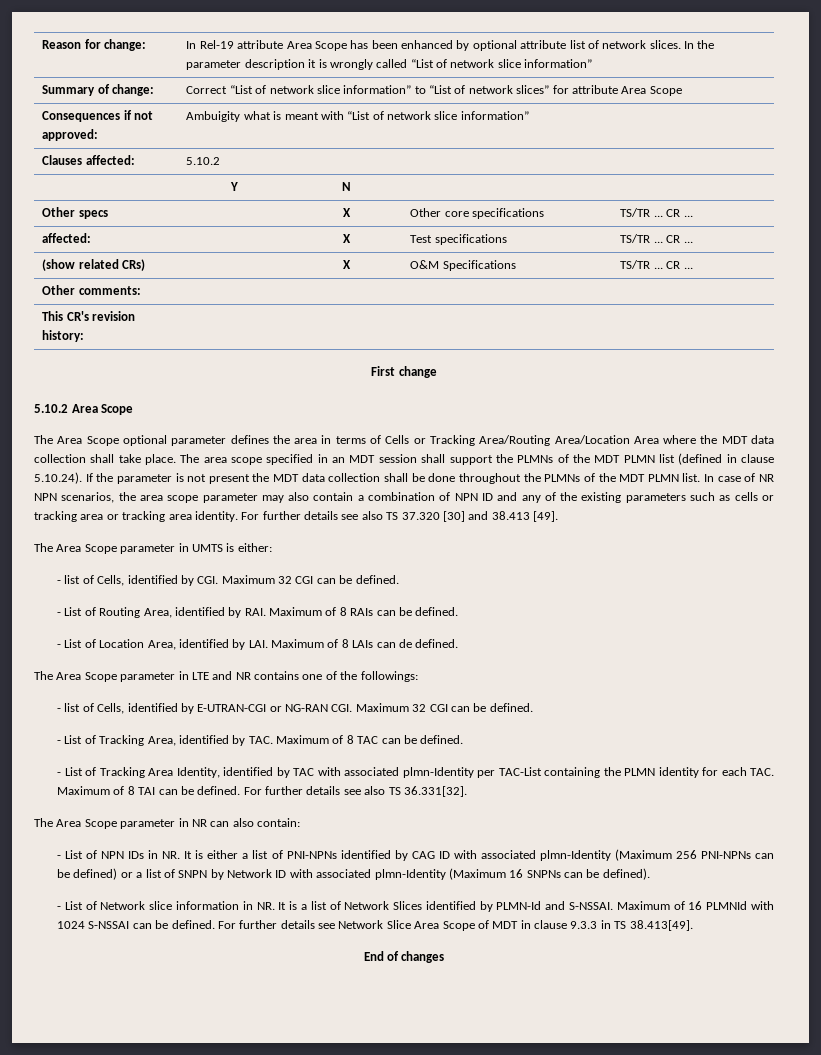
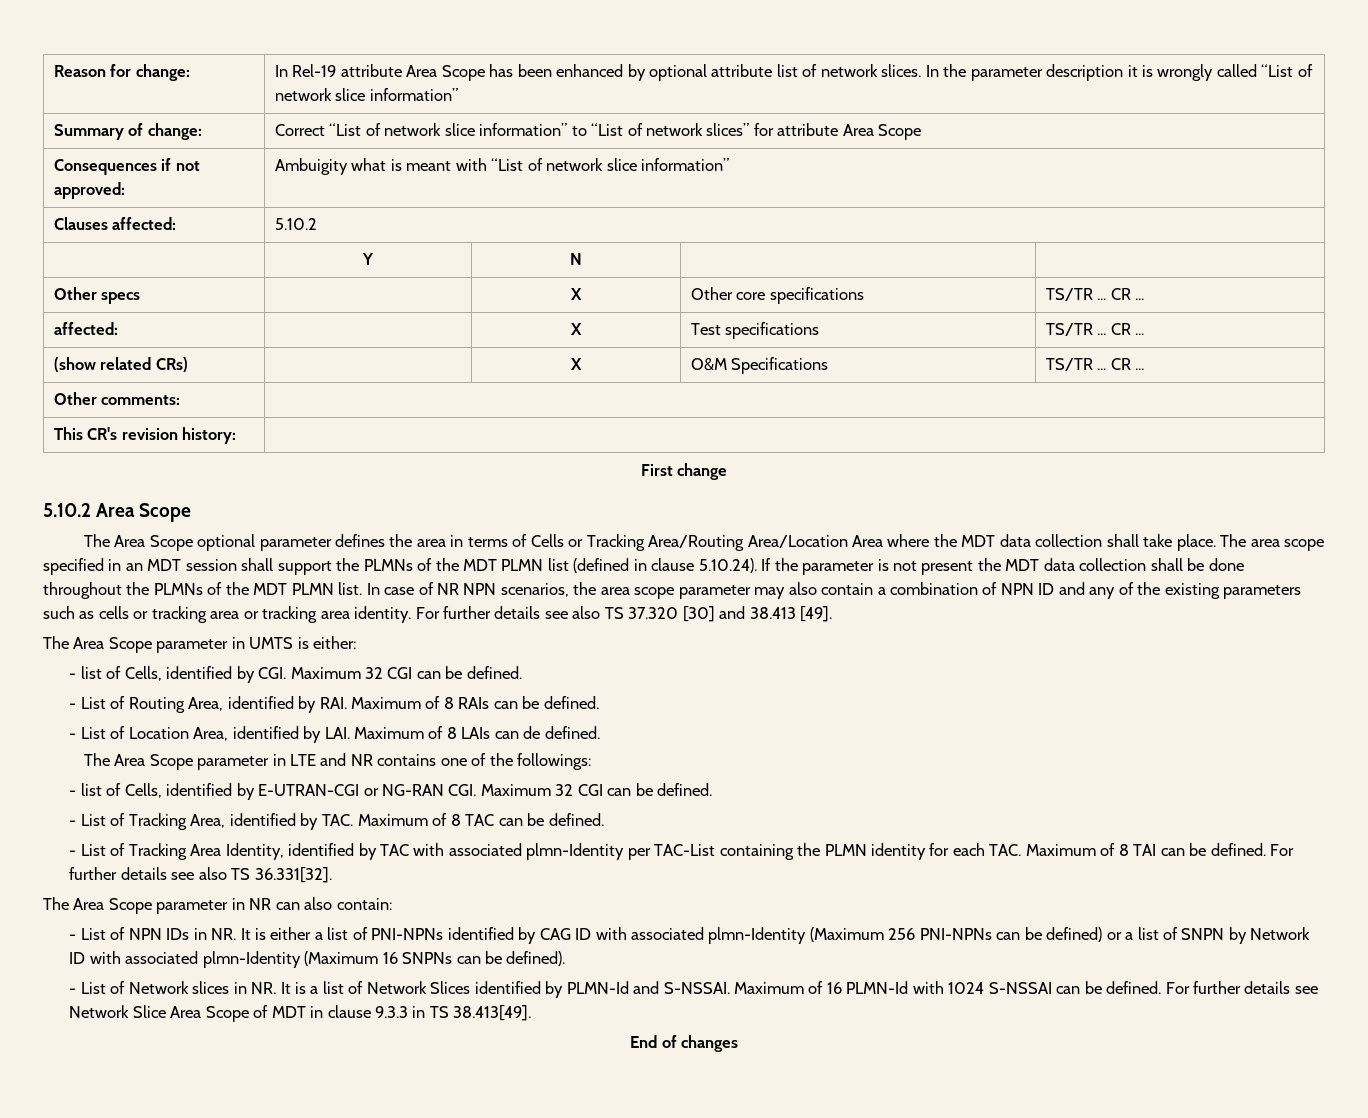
[149,901,239,910] slice information -> [192,981,230,994] slices
[706,901,748,910] PLMNId -> [846,981,909,994] PLMN-Id

